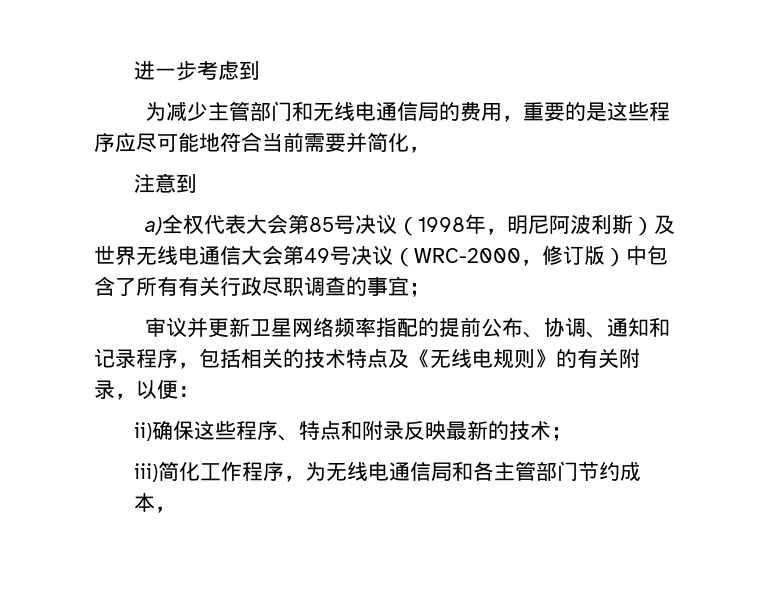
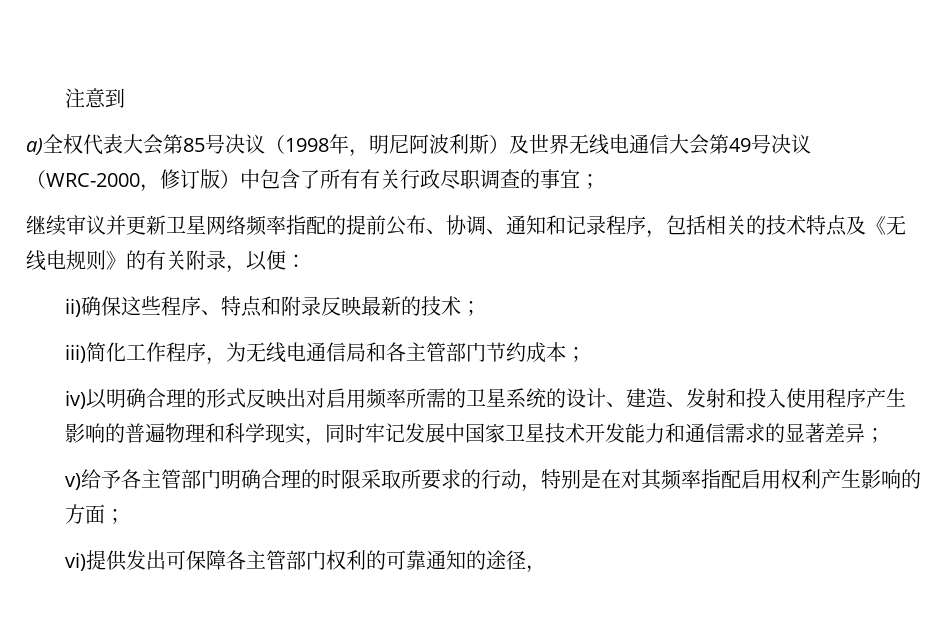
[134,60,261,81] [144,101,670,122] [94,132,430,153] 进一步考虑到 // 为减少主管部门和无线电通信局的费用，重要的是这些程序应尽可能地符合当前需要并简化， // -> (64, 98) none
(430, 290) none -> [26,215,66,236] 继续
(156, 502) none -> [565,347,586,362] [64,388,906,409] [64,423,885,446] [64,469,921,492] [64,504,125,524] [64,550,526,571] ； // iv)以明确合理的形式反映出对启用频率所需的卫星系统的设计、建造、发射和投入使用程序产生影响的普遍物理和科学现实，同时牢记发展中国家卫星技术开发能力和通信需求的显著差异； // v)给予各主管部门明确合理的时限采取所要求的行动，特别是在对其频率指配启用权利产生影响的方面； // vi)提供发出可保障各主管部门权利的可靠通知的途径

